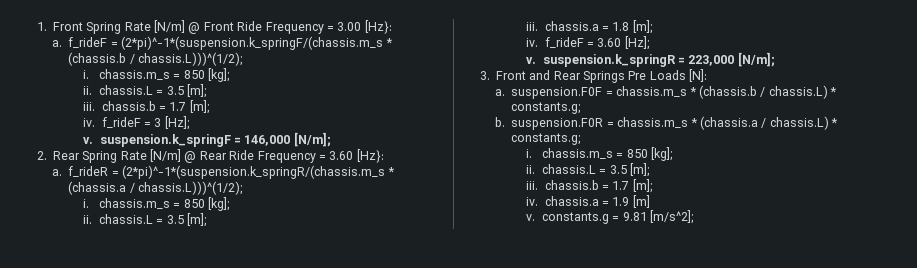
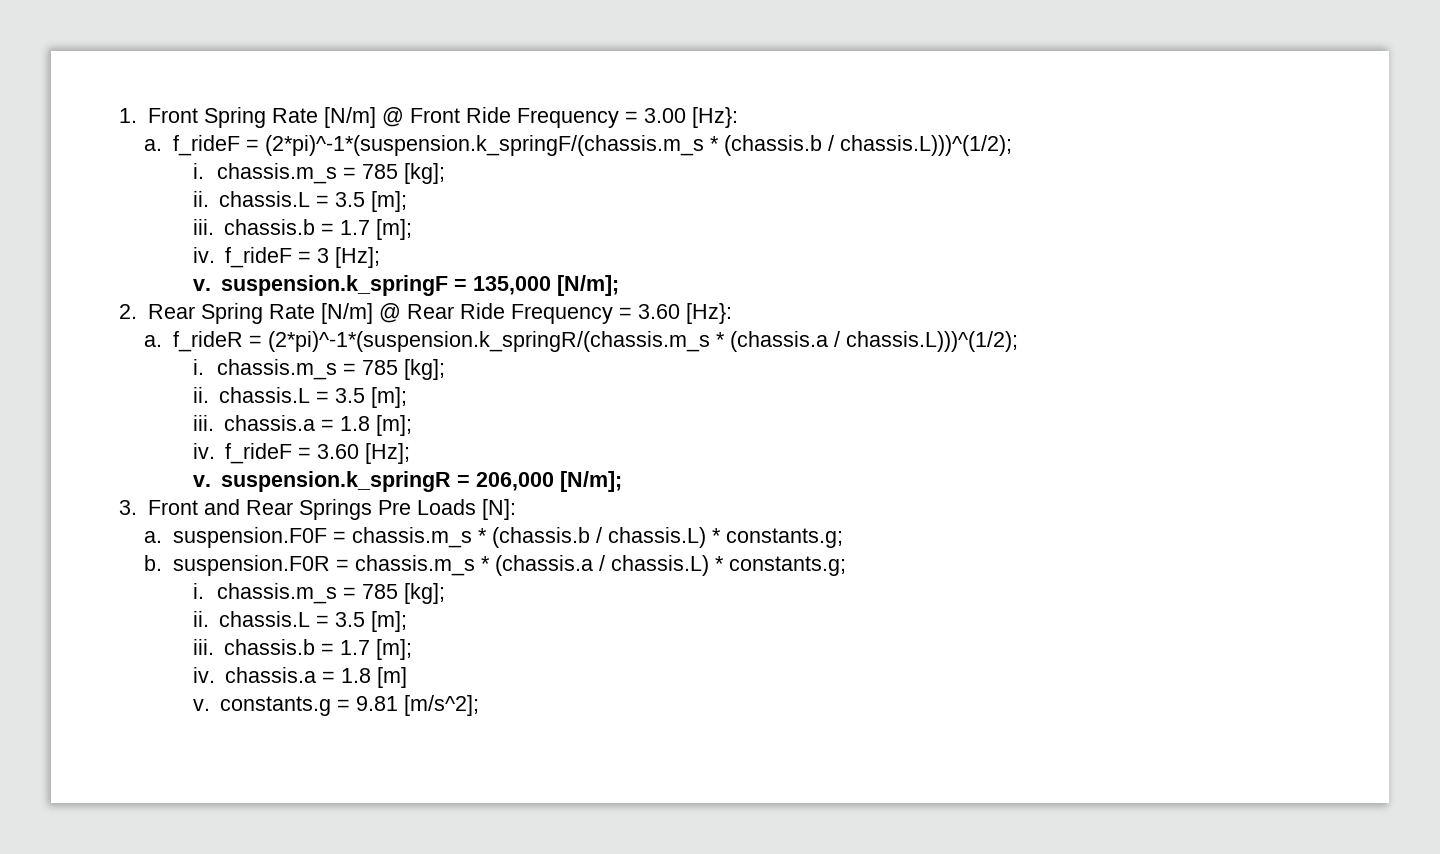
[183,70,205,79] 850 -> [362,164,399,179] 785
[244,135,291,146] 146,000 -> [473,276,552,295] 135,000
[183,199,205,208] 850 -> [362,360,399,375] 785
[688,55,735,66] 223,000 -> [476,472,555,491] 206,000
[626,149,648,158] 850 -> [362,584,399,599] 785
[612,197,630,206] 1.9 -> [341,668,372,683] 1.8

